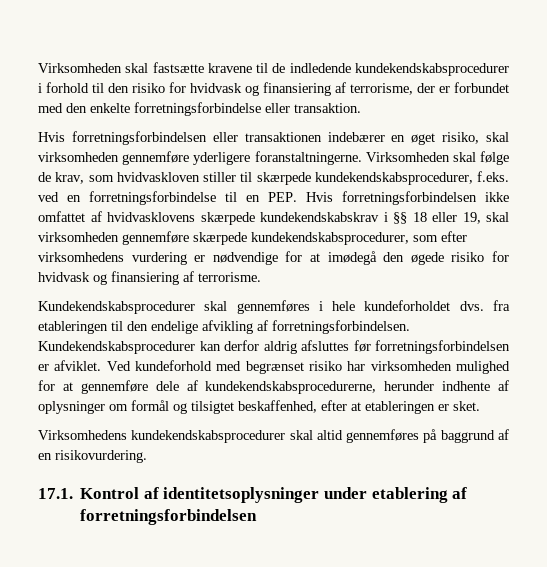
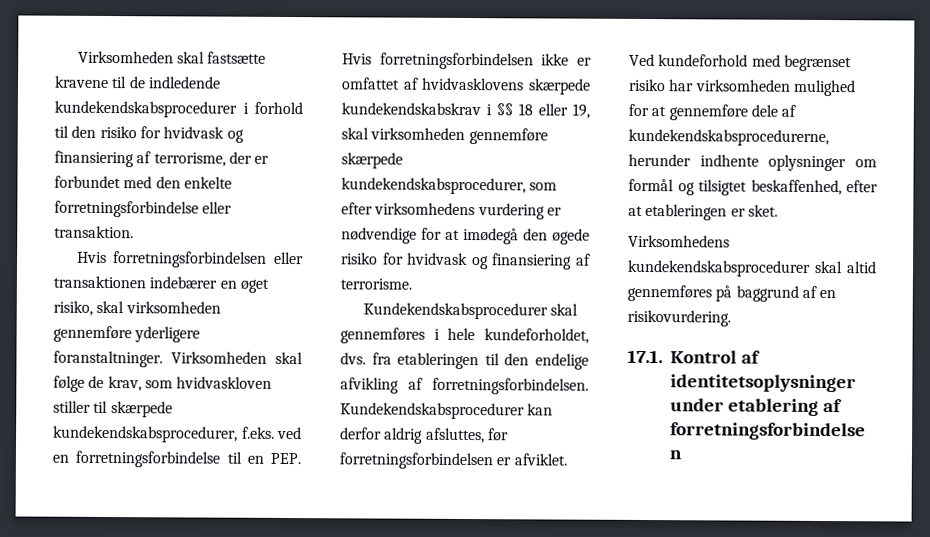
[254,151,362,165] foranstaltningerne. -> [53,350,163,368] foranstaltninger.
(509, 197) none -> [577,57,592,66] er
[364,300,451,311] kundeforholdet -> [484,328,589,344] kundeforholdet,
[301,340,349,351] afsluttes -> [425,427,485,444] afsluttes,
[498,380,509,391] af -> (759, 160) none

